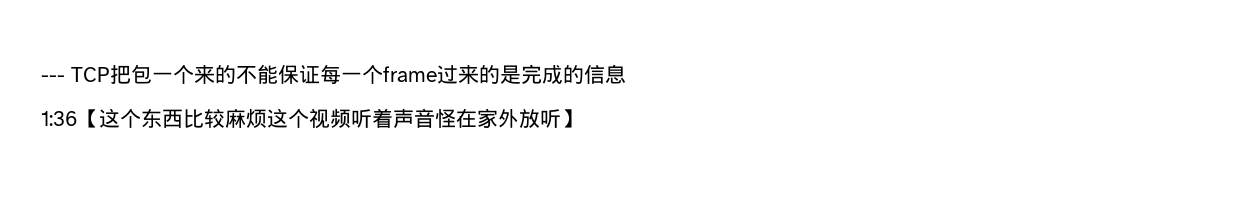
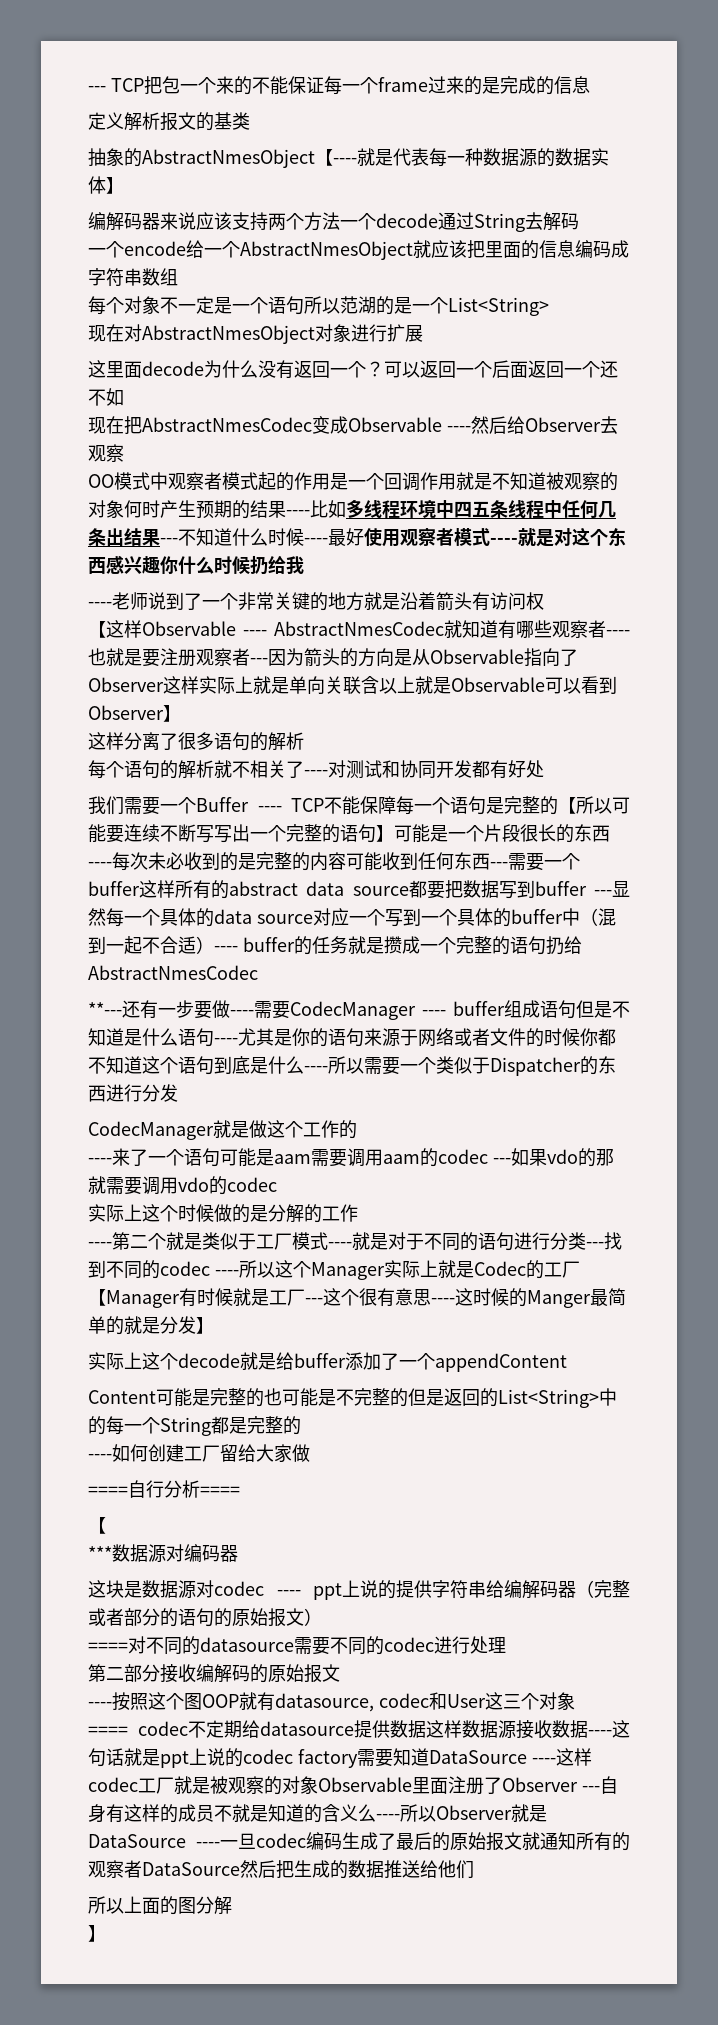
[41,108,561,129] 1:36【这个东西比较麻烦这个视频听着声音怪在家外放听 -> [88,112,250,131] [88,148,609,168] [88,176,124,194] [88,212,579,232] [88,240,629,260] [88,268,178,287] [88,296,549,316] [88,324,423,344] [88,360,618,379] [88,388,124,406] [88,416,618,435] [88,444,124,463] [88,472,618,491] [88,499,616,519] [88,527,626,547] [88,555,304,575] [88,592,544,611] [88,620,630,639] [88,648,578,667] [88,676,617,694] [88,705,181,722] [88,732,304,751] [88,760,544,779] [88,796,630,815] [88,824,610,843] [88,852,580,871] [88,880,630,899] [88,908,616,927] [88,936,582,955] [88,965,258,980] [88,1000,630,1020] [88,1028,616,1047] [88,1056,616,1076] [88,1084,178,1102] [88,1120,357,1140] [88,1148,614,1167] [88,1176,277,1195] [88,1204,358,1223] [88,1232,622,1251] [88,1260,580,1280] [88,1288,626,1308] [88,1316,214,1335] [88,1352,567,1372] [88,1388,617,1408] [88,1416,301,1436] [88,1444,310,1463] [88,1480,240,1498] [88,1517,106,1534] [88,1544,238,1563] [88,1580,630,1600] [88,1608,322,1627] [88,1636,506,1655] [88,1664,340,1683] [88,1692,575,1712] [88,1720,630,1739] [88,1748,592,1768] [88,1776,618,1795] [88,1804,547,1823] [88,1832,630,1851] [88,1860,474,1879] [88,1896,232,1915] 定义解析报文的基类 // 抽象的AbstractNmesObject【----就是代表每一种数据源的数据实体】 // 编解码器来说应该支持两个方法一个decode通过String去解码 // 一个encode给一个AbstractNmesObject就应该把里面的信息编码成字符串数组 // 每个对象不一定是一个语句所以范湖的是一个List<String> // 现在对AbstractNmesObject对象进行扩展 // 这里面decode为什么没有返回一个？可以返回一个后面返回一个还不如 // 现在把AbstractNmesCodec变成Observable ----然后给Observer去观察 // OO模式中观察者模式起的作用是一个回调作用就是不知道被观察的对象何时产生预期的结果----比如多线程环境中四五条线程中任何几条出结果---不知道什么时候----最好使用观察者模式----就是对这个东西感兴趣你什么时候扔给我 // ----老师说到了一个非常关键的地方就是沿着箭头有访问权 // 【这样Observable ---- AbstractNmesCodec就知道有哪些观察者----也就是要注册观察者---因为箭头的方向是从Observable指向了Observer这样实际上就是单向关联含以上就是Observable可以看到Observer】 // 这样分离了很多语句的解析 // 每个语句的解析就不相关了----对测试和协同开发都有好处 // 我们需要一个Buffer ---- TCP不能保障每一个语句是完整的【所以可能要连续不断写写出一个完整的语句】可能是一个片段很长的东西----每次未必收到的是完整的内容可能收到任何东西---需要一个buffer这样所有的abstract data source都要把数据写到buffer ---显然每一个具体的data source对应一个写到一个具体的buffer中（混到一起不合适）---- buffer的任务就是攒成一个完整的语句扔给AbstractNmesCodec // **---还有一步要做----需要CodecManager ---- buffer组成语句但是不知道是什么语句----尤其是你的语句来源于网络或者文件的时候你都不知道这个语句到底是什么----所以需要一个类似于Dispatcher的东西进行分发 // CodecManager就是做这个工作的 // ----来了一个语句可能是aam需要调用aam的codec ---如果vdo的那就需要调用vdo的codec // 实际上这个时候做的是分解的工作 // ----第二个就是类似于工厂模式----就是对于不同的语句进行分类---找到不同的codec ----所以这个Manager实际上就是Codec的工厂【Manager有时候就是工厂---这个很有意思----这时候的Manger最简单的就是分发】 // 实际上这个decode就是给buffer添加了一个appendContent // Content可能是完整的也可能是不完整的但是返回的List<String>中的每一个String都是完整的 // ----如何创建工厂留给大家做 // ====自行分析==== // 【 // ***数据源对编码器 // 这块是数据源对codec ---- ppt上说的提供字符串给编解码器（完整或者部分的语句的原始报文） // ====对不同的datasource需要不同的codec进行处理 // 第二部分接收编解码的原始报文 // ----按照这个图OOP就有datasource, codec和User这三个对象 // ==== codec不定期给datasource提供数据这样数据源接收数据----这句话就是ppt上说的codec factory需要知道DataSource ----这样codec工厂就是被观察的对象Observable里面注册了Observer ---自身有这样的成员不就是知道的含义么----所以Observer就是DataSource ----一旦codec编码生成了最后的原始报文就通知所有的观察者DataSource然后把生成的数据推送给他们 // 所以上面的图分解 //

